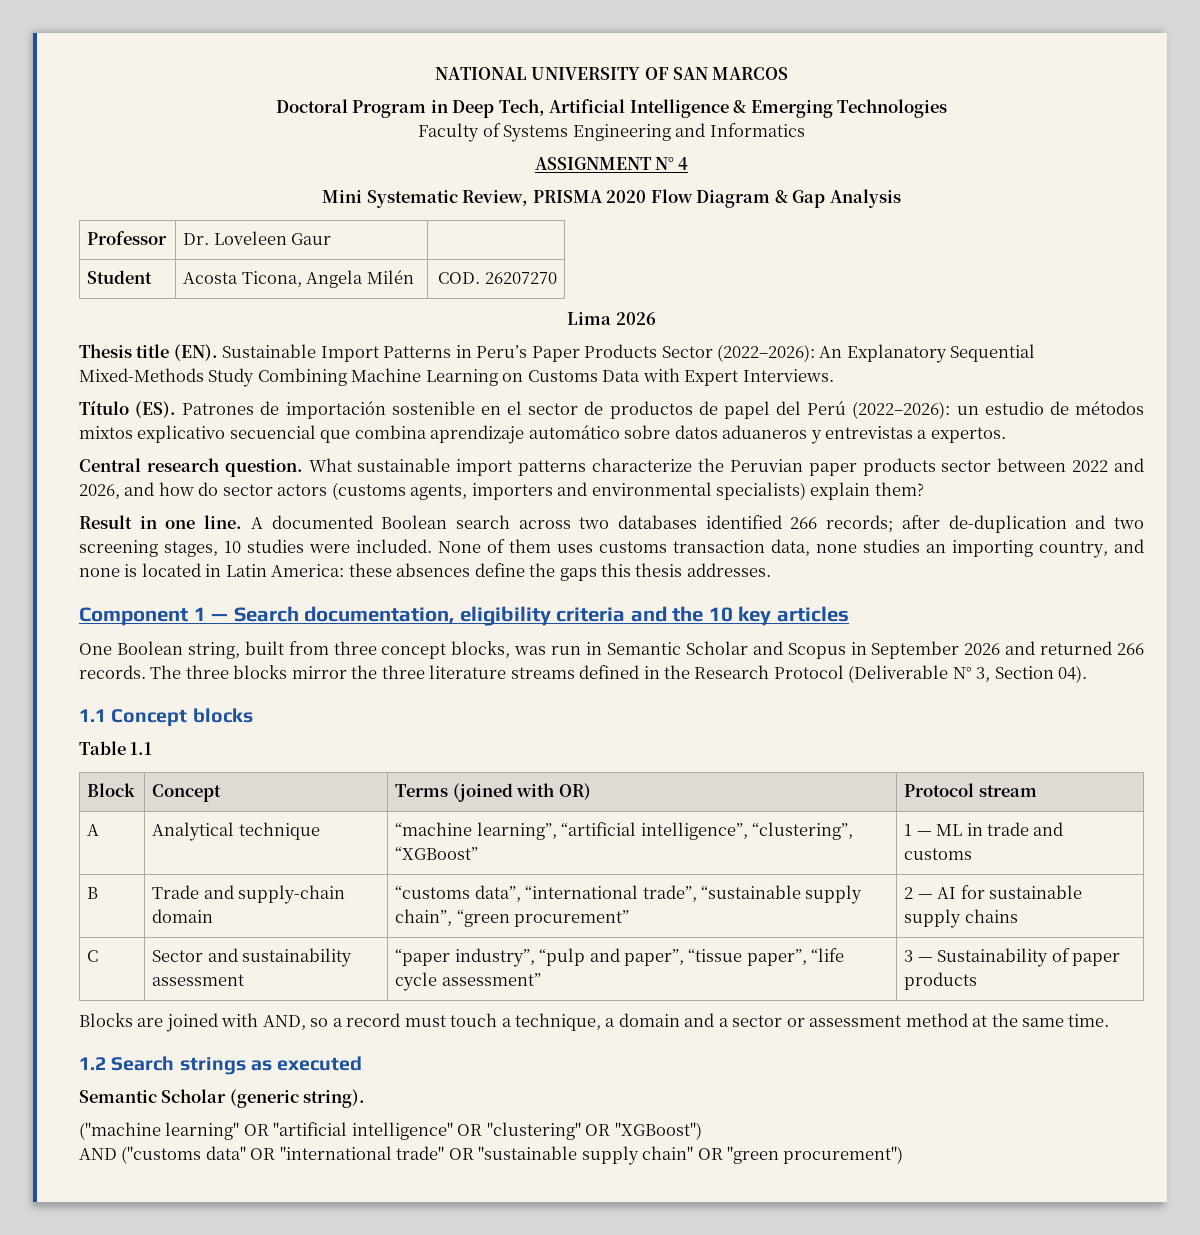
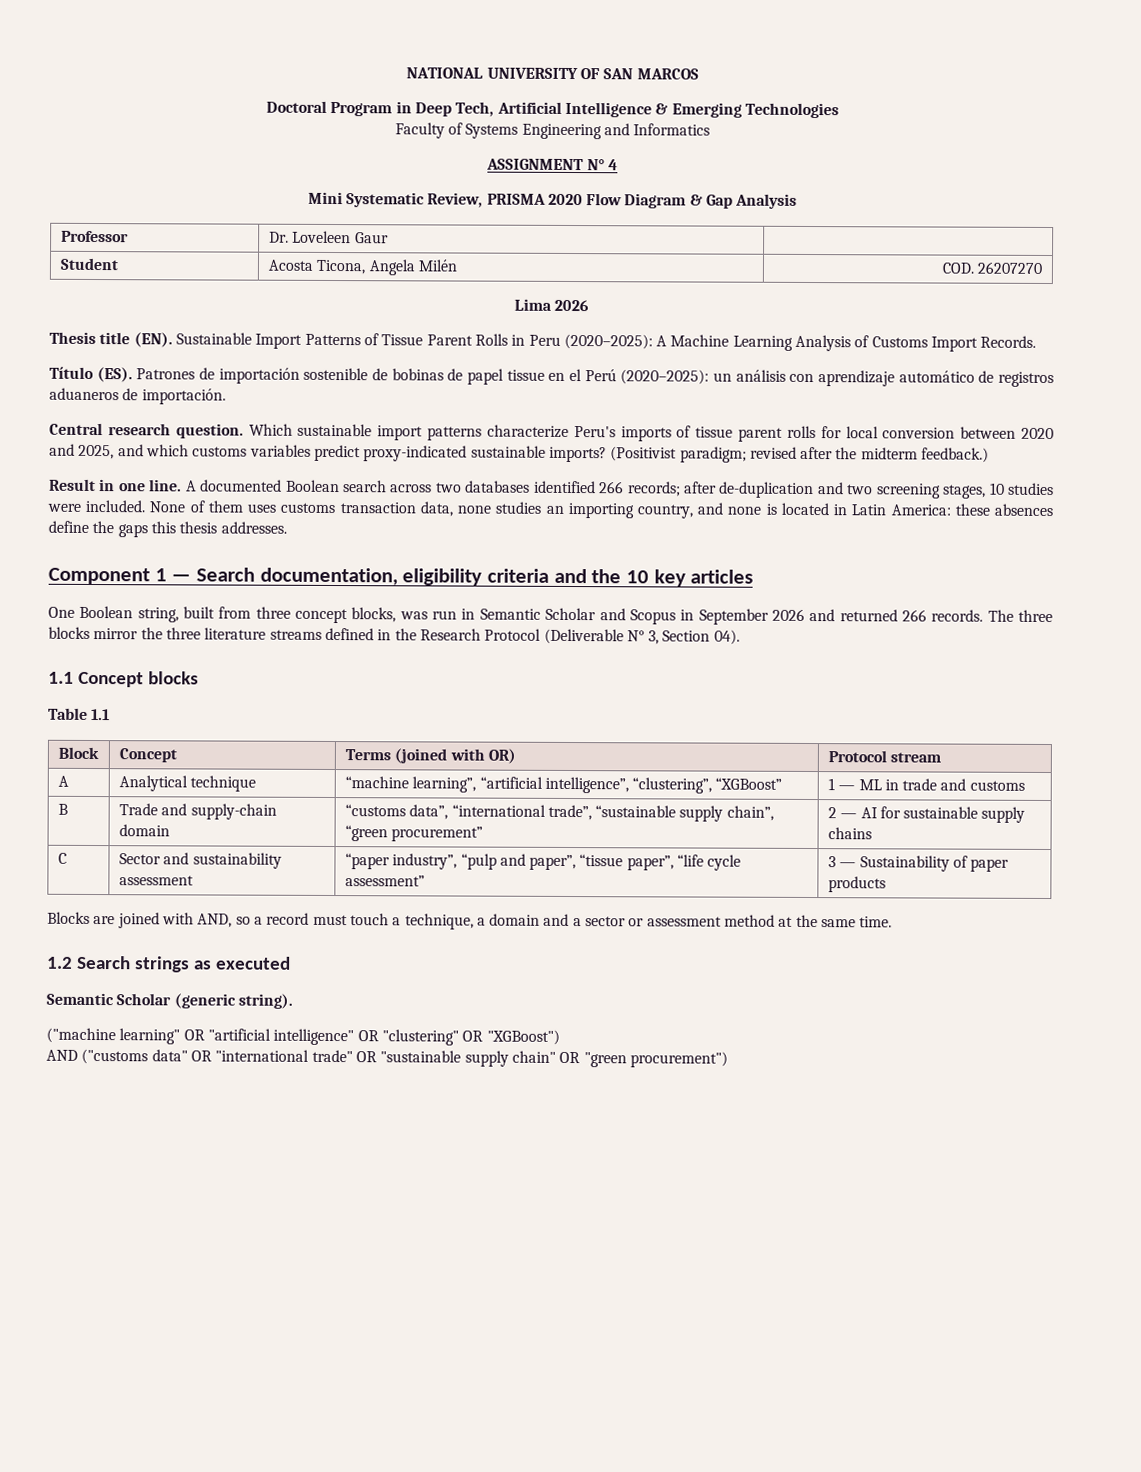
[455,344,1036,363] [79,368,834,387] in Peru’s Paper Products Sector (2022–2026): An Explanatory Sequential Mixed-Methods Study Combining Machine Learning on Customs Data with Expert Interviews. -> [363,333,1037,352] of Tissue Parent Rolls in Peru (2020–2025): A Machine Learning Analysis of Customs Import Records.
[480,401,1144,419] [79,425,1006,444] en el sector de productos de papel del Perú (2022–2026): un estudio de métodos mixtos explicativo secuencial que combina aprendizaje automático sobre datos aduaneros y entrevistas a expertos. -> [371,368,1054,388] [49,387,226,405] de bobinas de papel tissue en el Perú (2020–2025): un análisis con aprendizaje automático de registros aduaneros de importación.
[308,458,352,472] What -> [248,423,293,436] Which
[697,458,1144,476] [79,482,924,500] the Peruvian paper products sector between 2022 and 2026, and how do sector actors (customs agents, importers and environmental specialists) explain them? -> [573,425,1055,442] [49,443,990,463] Peru's imports of tissue parent rolls for local conversion between 2020 and 2025, and which customs variables predict proxy-indicated sustainable imports? (Positivist paradigm; revised after the midterm feedback.)

